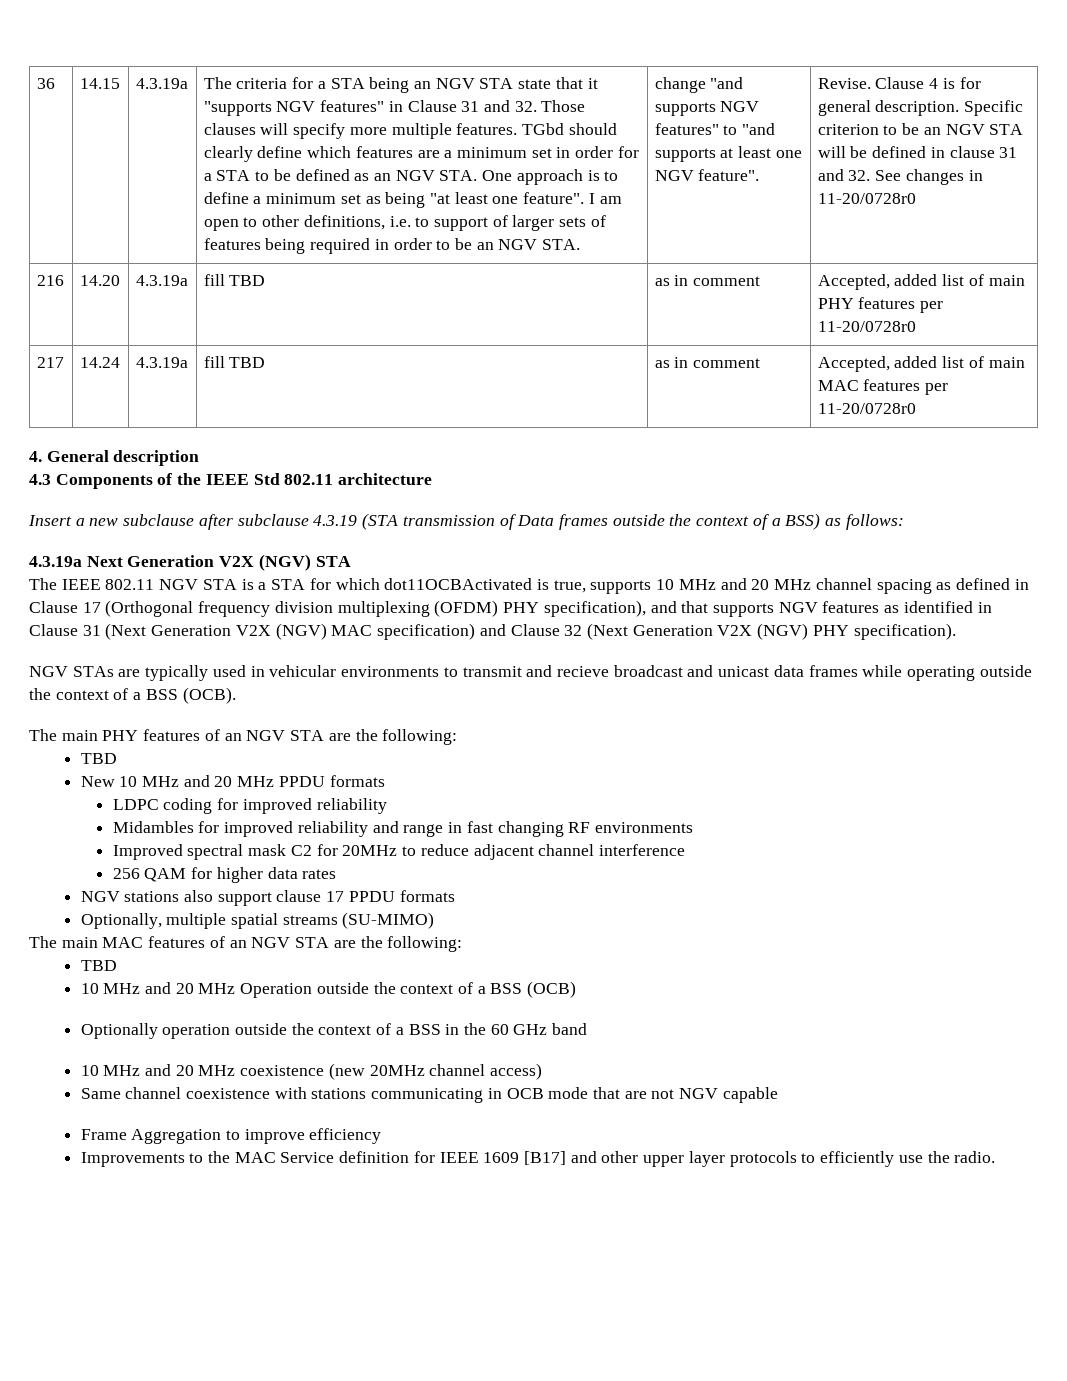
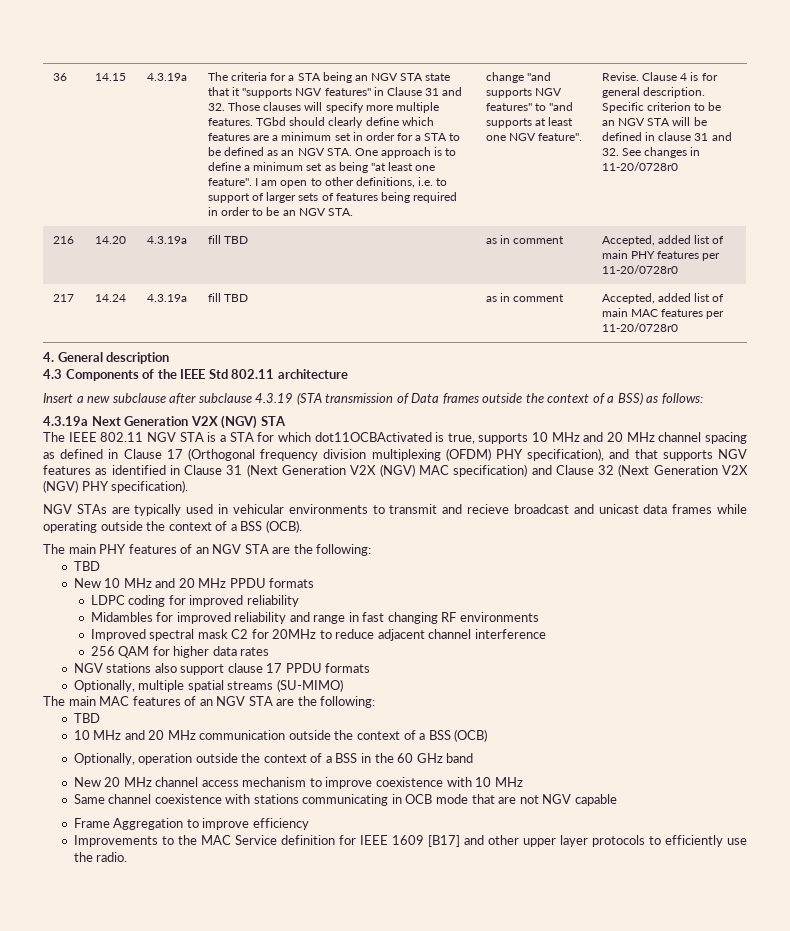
[240,983,313,998] Operation -> [199,730,286,740] communication
[80,1023,158,1039] Optionally -> [73,753,135,765] Optionally,
[80,1063,543,1080] 10 MHz and 20 MHz coexistence (new 20MHz channel access) -> [73,777,523,789] New 20 MHz channel access mechanism to improve coexistence with 10 MHz

